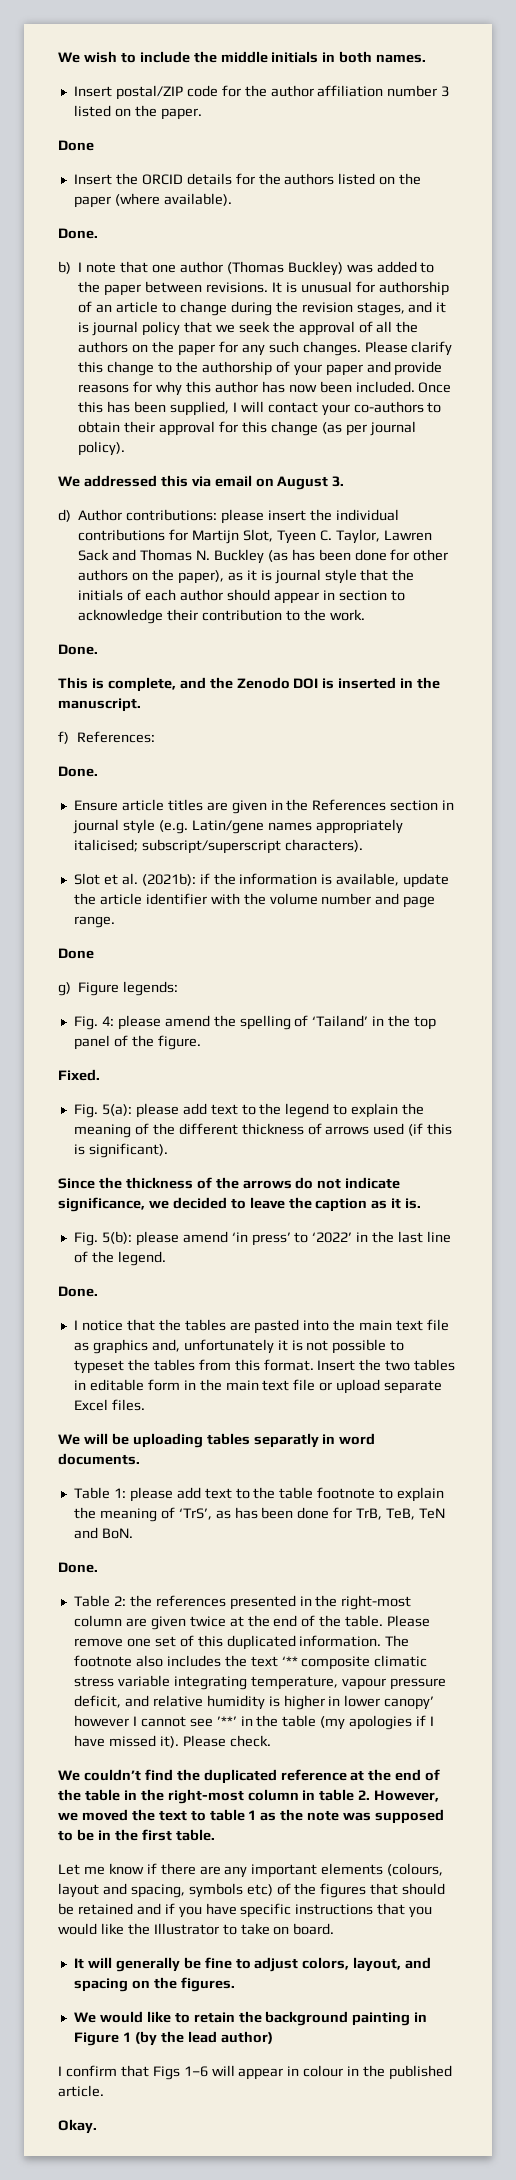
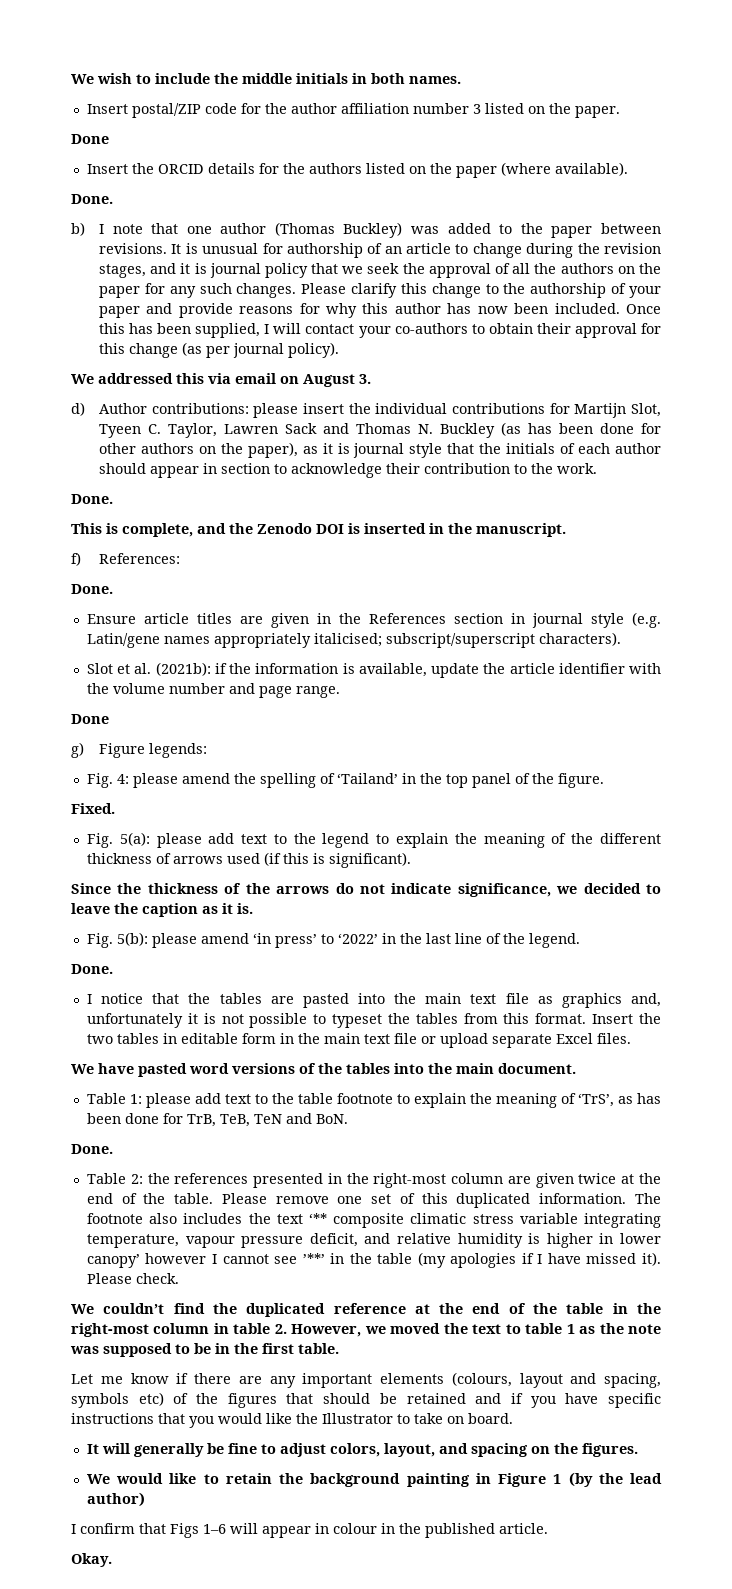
[83,1433,376,1448] [58,1453,140,1465] will be uploading tables separatly in word documents. -> [98,1063,576,1077] have pasted word versions of the tables into the main document.

